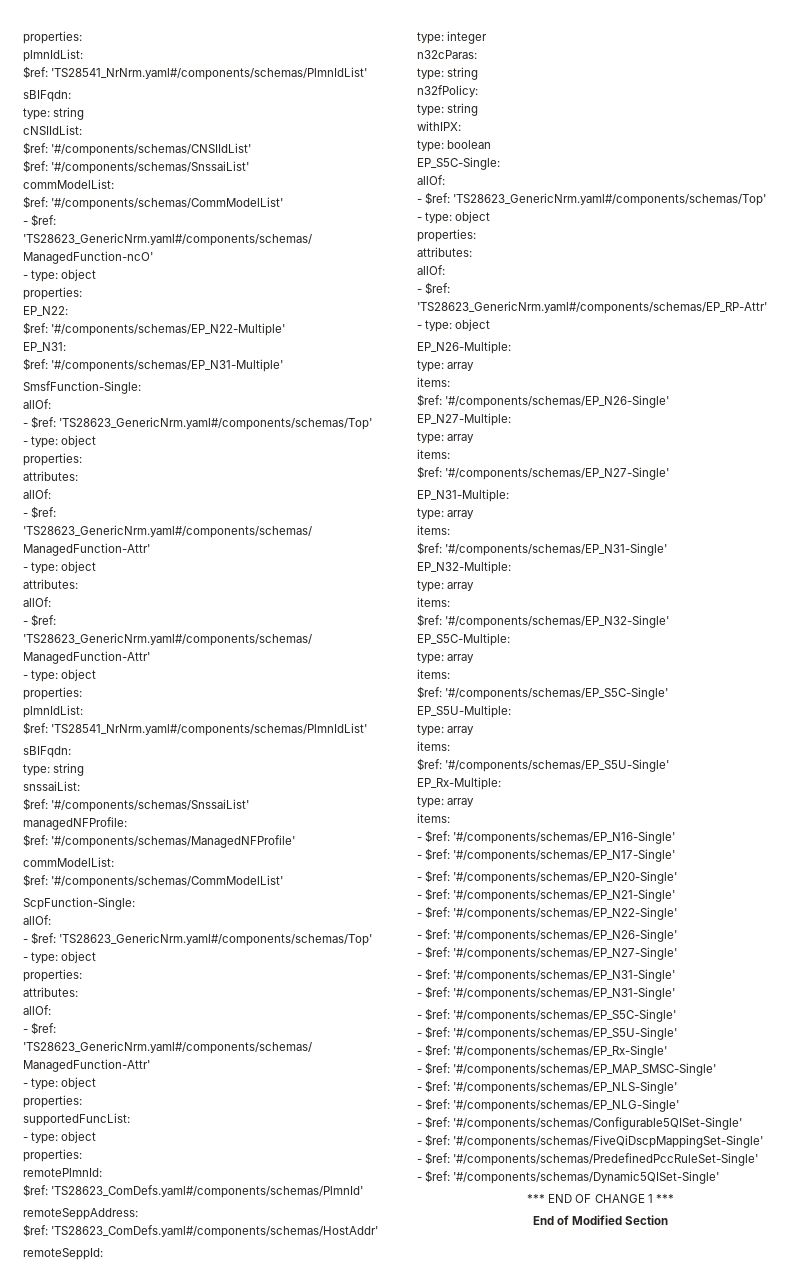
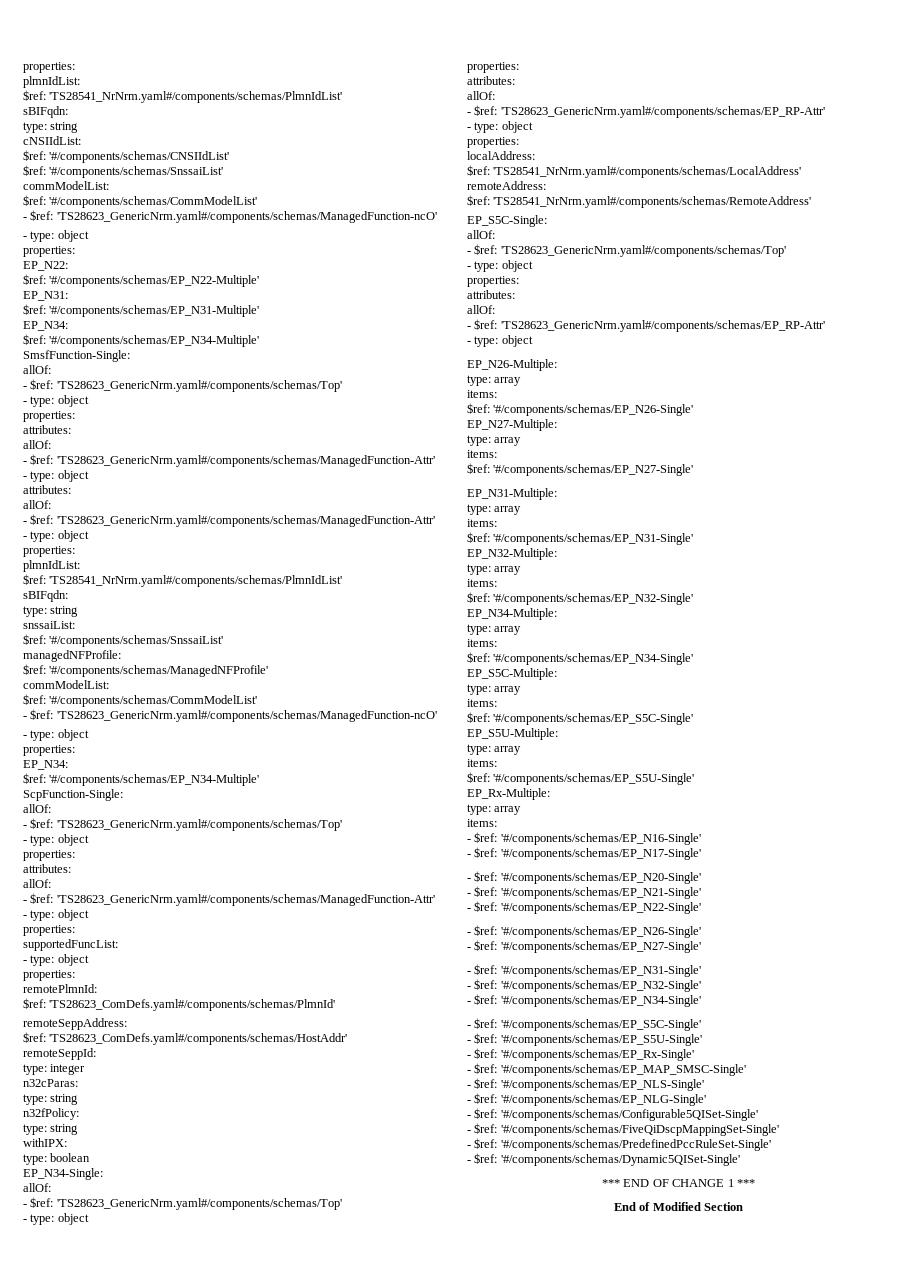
(284, 365) none -> [23,321,68,331] [23,334,260,347] // EP_N34: // $ref: '#/components/schemas/EP_N34-Multiple'
(284, 881) none -> [23,709,437,722] [23,729,89,741] [23,745,75,756] [23,760,68,770] [23,773,260,786] // - $ref: 'TS28623_GenericNrm.yaml#/components/schemas/ManagedFunction-ncO' // - type: object // properties: // EP_N34: // $ref: '#/components/schemas/EP_N34-Multiple'
(492, 144) none -> [23,1168,103,1180] [23,1183,51,1192] [23,1197,342,1210] [23,1213,89,1225] [467,62,519,73] [467,76,515,85] [467,91,495,100] [467,105,825,118] [467,121,533,133] [467,137,519,148] [467,151,535,160] [467,165,802,178] [467,181,546,190] [467,195,812,208] // EP_N34-Single: // allOf: // - $ref: 'TS28623_GenericNrm.yaml#/components/schemas/Top' // - type: object // properties: // attributes: // allOf: // - $ref: 'TS28623_GenericNrm.yaml#/components/schemas/EP_RP-Attr' // - type: object // properties: // localAddress: // $ref: 'TS28541_NrNrm.yaml#/components/schemas/LocalAddress' // remoteAddress: // $ref: 'TS28541_NrNrm.yaml#/components/schemas/RemoteAddress'
(670, 621) none -> [467,608,557,620] [467,624,522,635] [467,639,497,647] [467,652,694,665] // EP_N34-Multiple: // type: array // items: // $ref: '#/components/schemas/EP_N34-Single'
[453,987,676,1000] '#/components/schemas/EP_N31-Single' -> [500,980,701,992] [467,994,701,1007] '#/components/schemas/EP_N32-Single' // - $ref: '#/components/schemas/EP_N34-Single'

